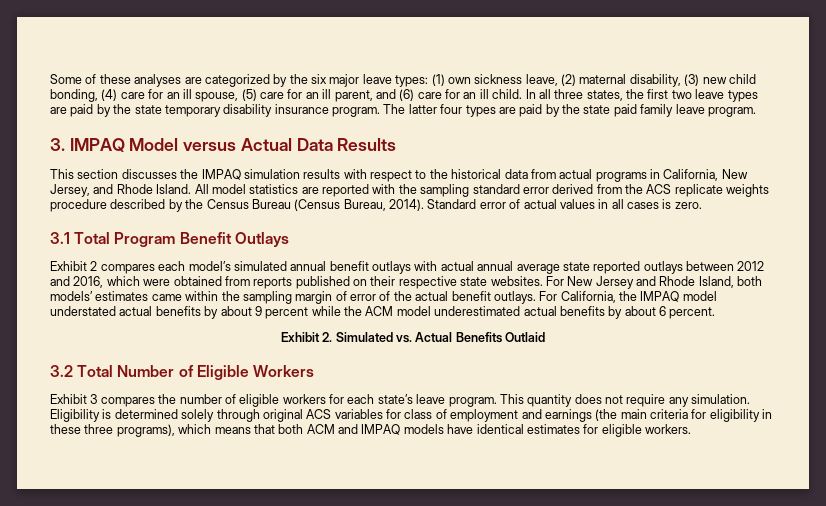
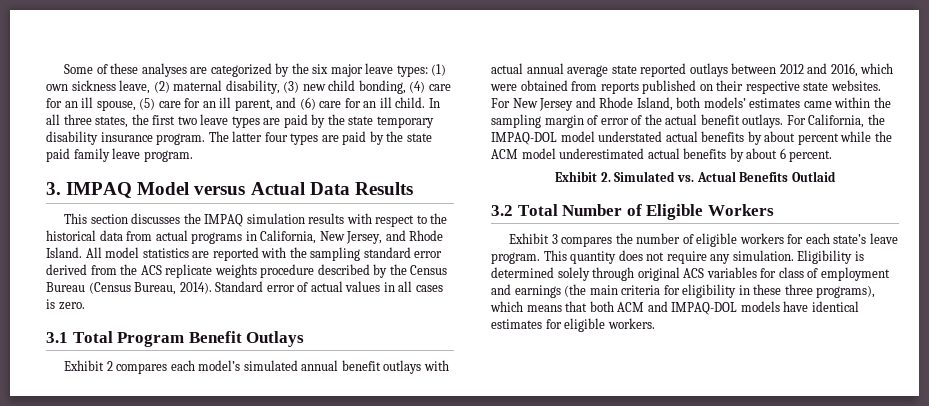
[640,291,680,302] IMPAQ -> [491,132,557,145] IMPAQ-DOL
[254,306,262,316] 9 -> (796, 136) none
[361,424,401,435] IMPAQ -> [671,302,738,315] IMPAQ-DOL

